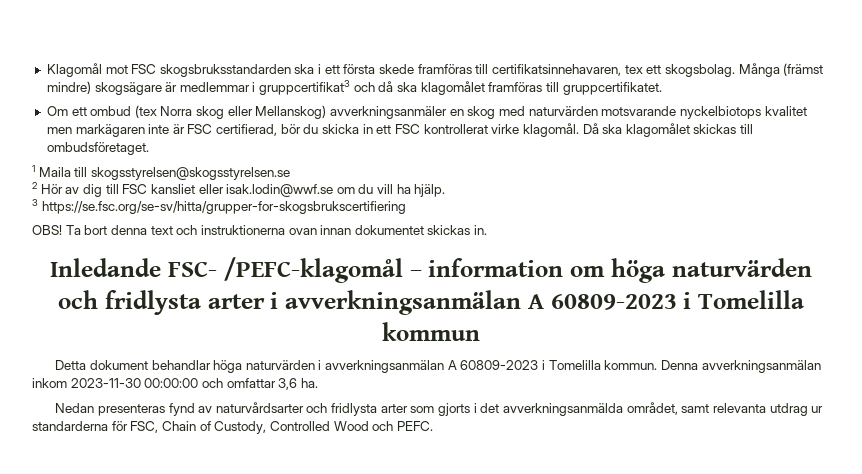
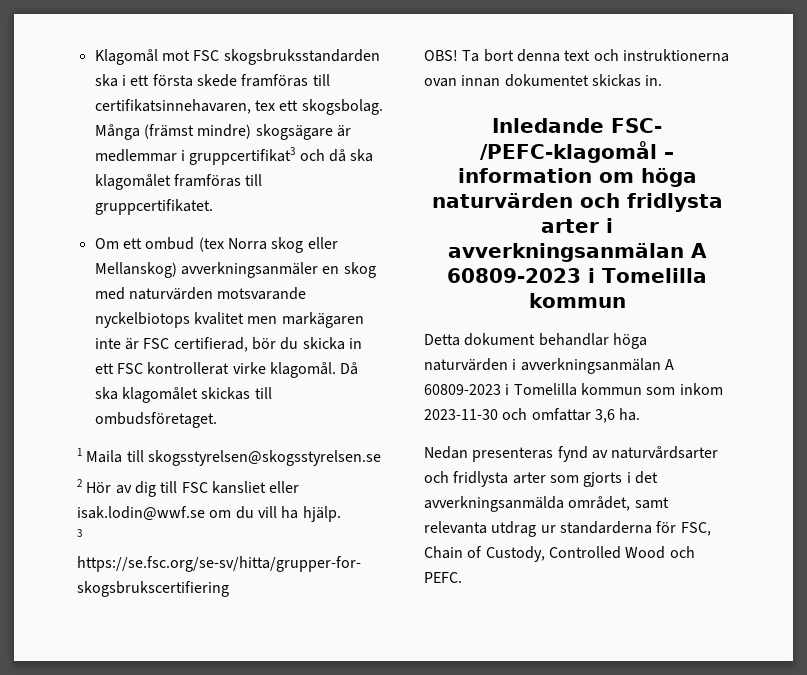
[604,360,821,373] kommun. Denna avverkningsanmälan -> [580,383,676,395] kommun som
[144,378,199,388] 00:00:00 -> (498, 414) none

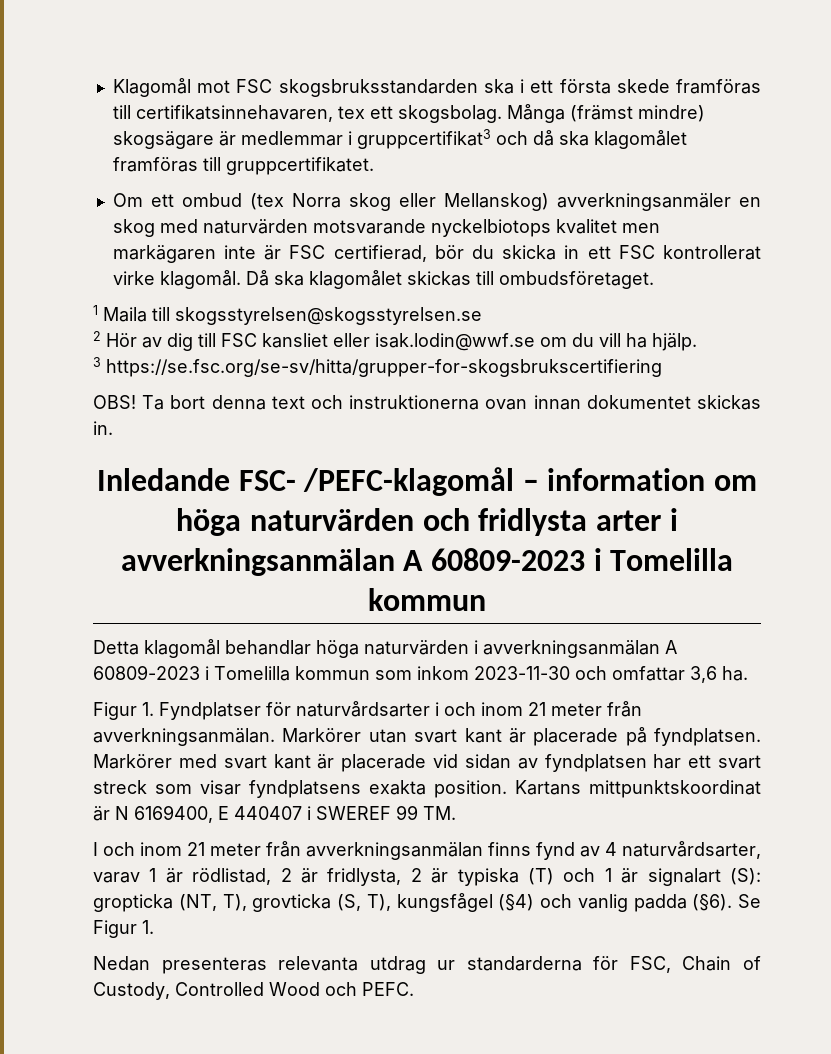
[464,333,536,346] dokument -> [144,639,220,658] klagomål
[424,446,719,462] [424,471,658,487] [424,496,669,512] Nedan presenteras fynd av naturvårdsarter och fridlysta arter som gjorts i det avverkningsanmälda området, samt -> [93,701,642,720] [93,727,761,746] [93,754,762,772] [93,780,761,798] [93,805,456,823] [93,841,761,860] [93,868,761,886] [93,893,761,912] [93,920,154,938] [93,956,267,974] Figur 1. Fyndplatser för naturvårdsarter i och inom 21 meter från avverkningsanmälan. Markörer utan svart kant är placerade på fyndplatsen. Markörer med svart kant är placerade vid sidan av fyndplatsen har ett svart streck som visar fyndplatsens exakta position. Kartans mittpunktskoordinat är N 6169400, E 440407 i SWEREF 99 TM. // I och inom 21 meter från avverkningsanmälan finns fynd av 4 naturvårdsarter, varav 1 är rödlistad, 2 är fridlysta, 2 är typiska (T) och 1 är signalart (S): gropticka (NT, T), grovticka (S, T), kungsfågel (§4) och vanlig padda (§6). Se Figur 1. // Nedan presenteras

